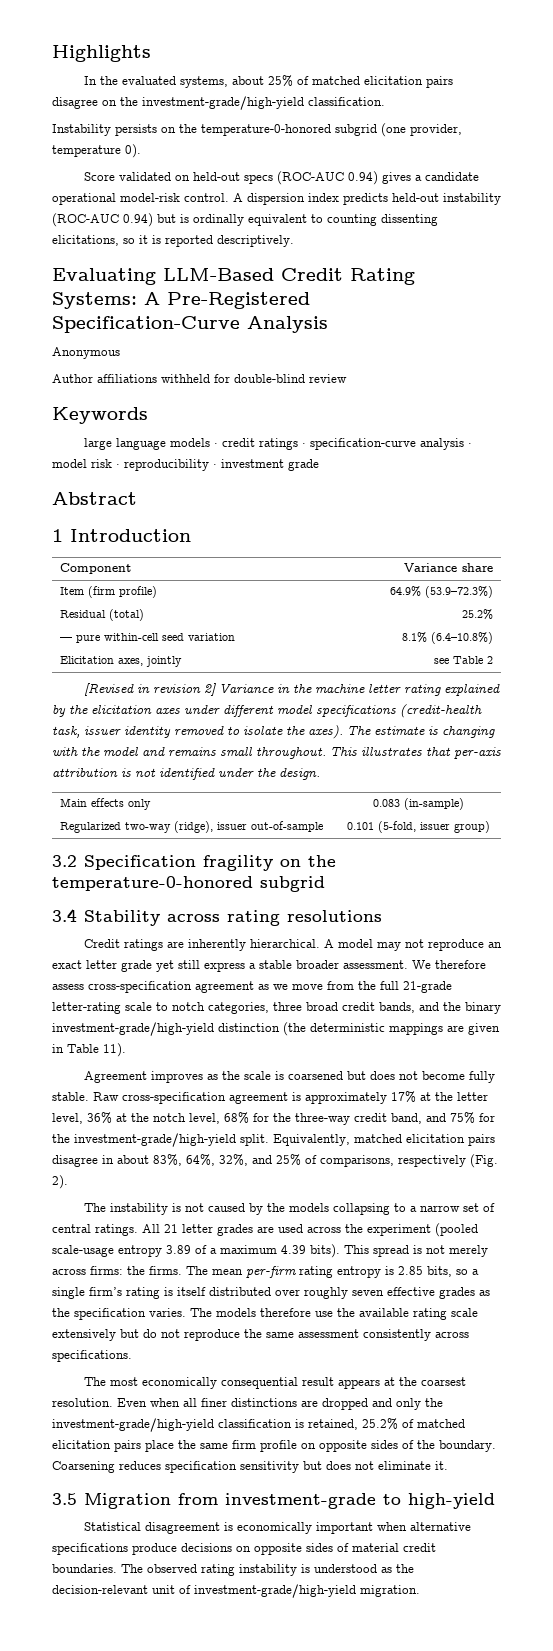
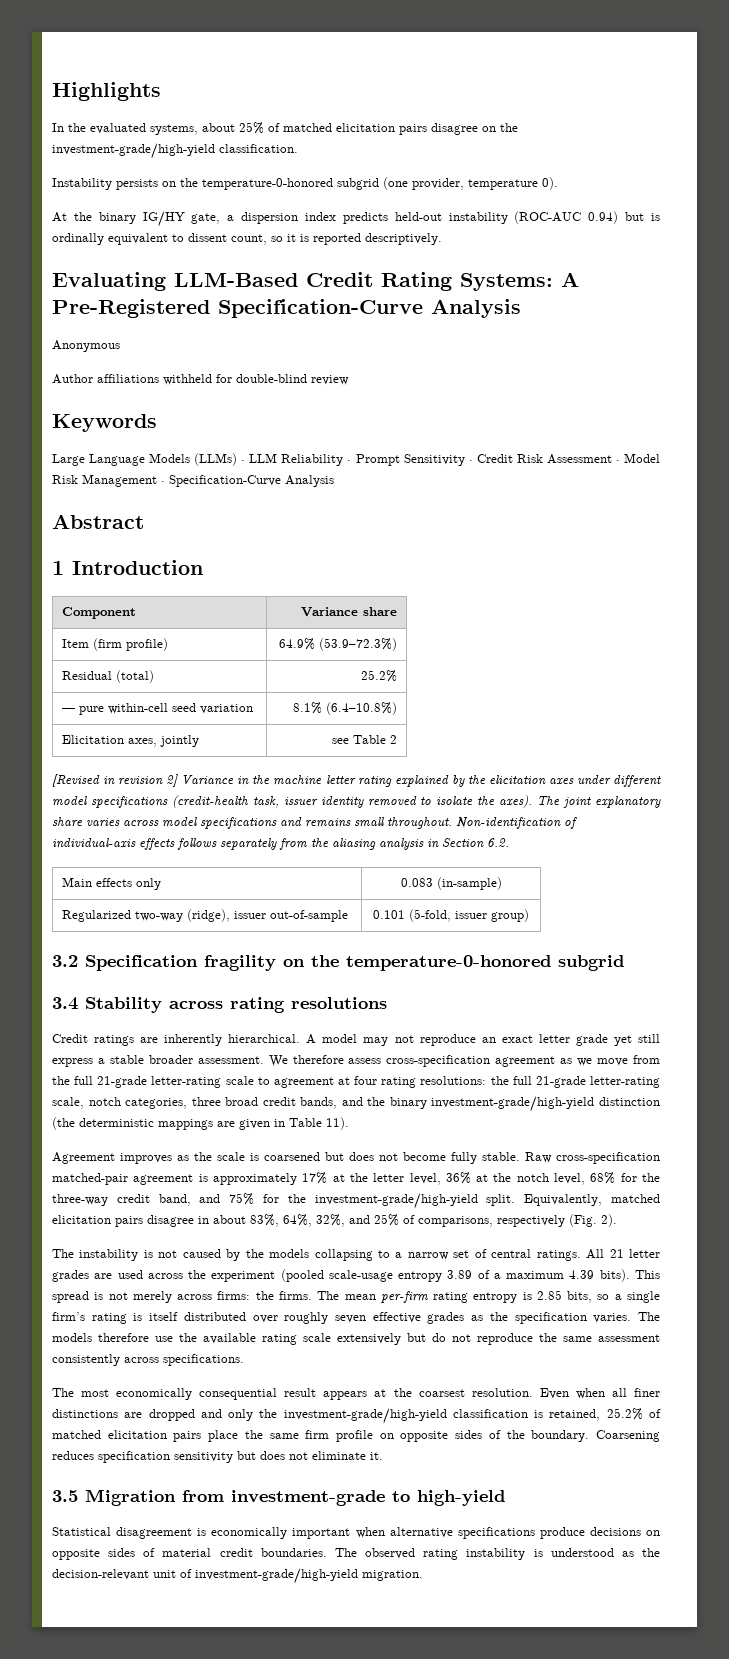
[83,171,479,185] [52,193,243,205] Score validated on held-out specs (ROC-AUC 0.94) gives a candidate operational model-risk control. A -> [52,211,235,227] At the binary IG/HY gate, a
[327,214,438,226] [52,235,119,246] counting dissenting elicitations, -> [188,233,267,245] dissent count,
[83,438,472,450] [52,459,319,471] large language models · credit ratings · specification-curve analysis · model risk · reproducibility · investment grade -> [52,453,660,466] [52,474,334,487] Large Language Models (LLMs) · LLM Reliability · Prompt Sensitivity · Credit Risk Assessment · Model Risk Management · Specification-Curve Analysis
[374,726,495,738] [52,747,501,759] [52,768,320,780] estimate is changing with the model and remains small throughout. This illustrates that per-axis attribution is not identified under the design. -> [563,796,661,808] [52,817,577,829] [52,838,509,850] joint explanatory share varies across model specifications and remains small throughout. Non-identification of individual-axis effects follows separately from the aliasing analysis in Section 6.2.
(168, 1006) none -> [273,1076,661,1088] [52,1097,84,1109] agreement at four rating resolutions: the full 21-grade letter-rating scale,
(226, 1098) none -> [52,1173,128,1185] matched-pair

